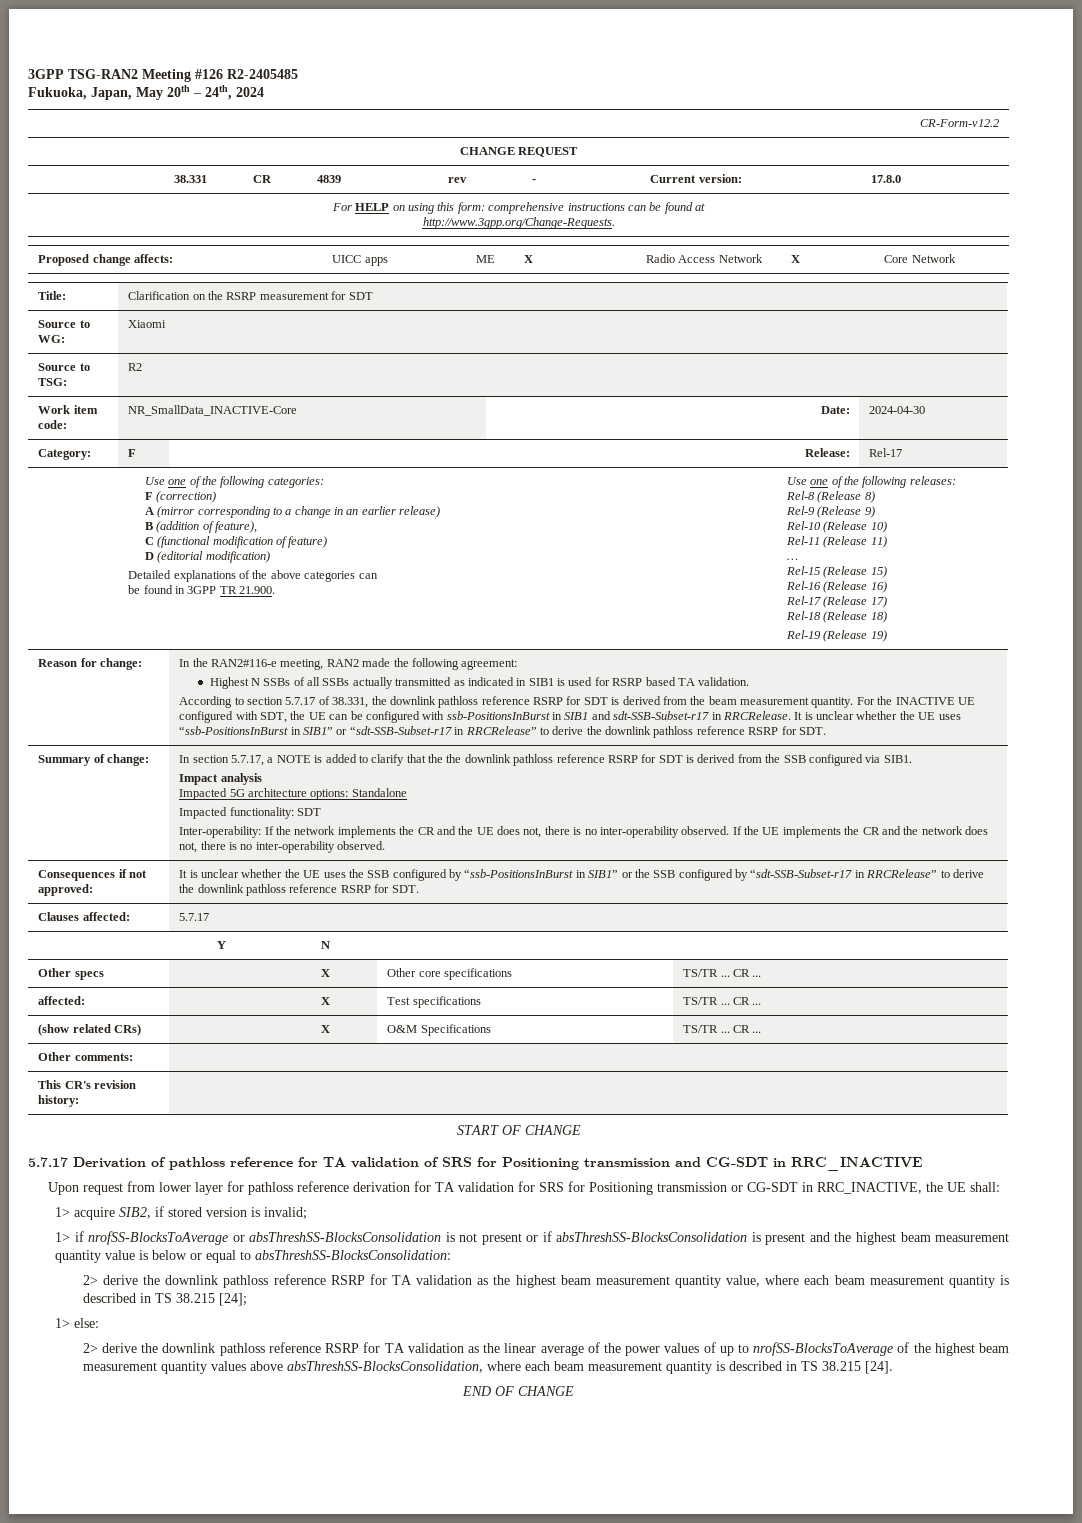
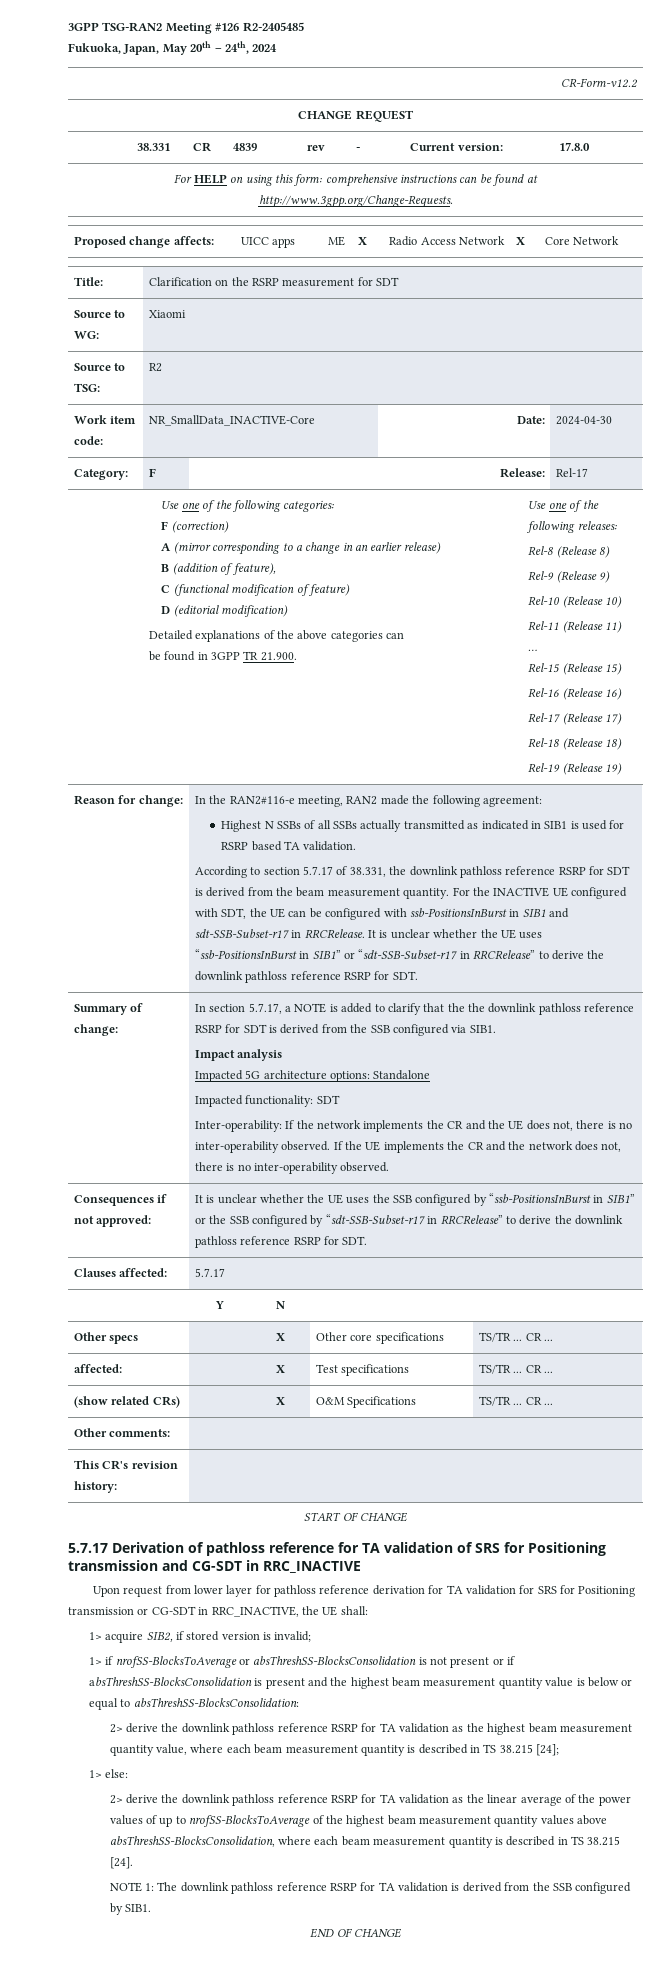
(893, 1367) none -> [109,1882,632,1894] [109,1903,152,1915] // NOTE 1: The downlink pathloss reference RSRP for TA validation is derived from the SSB configured by SIB1.

